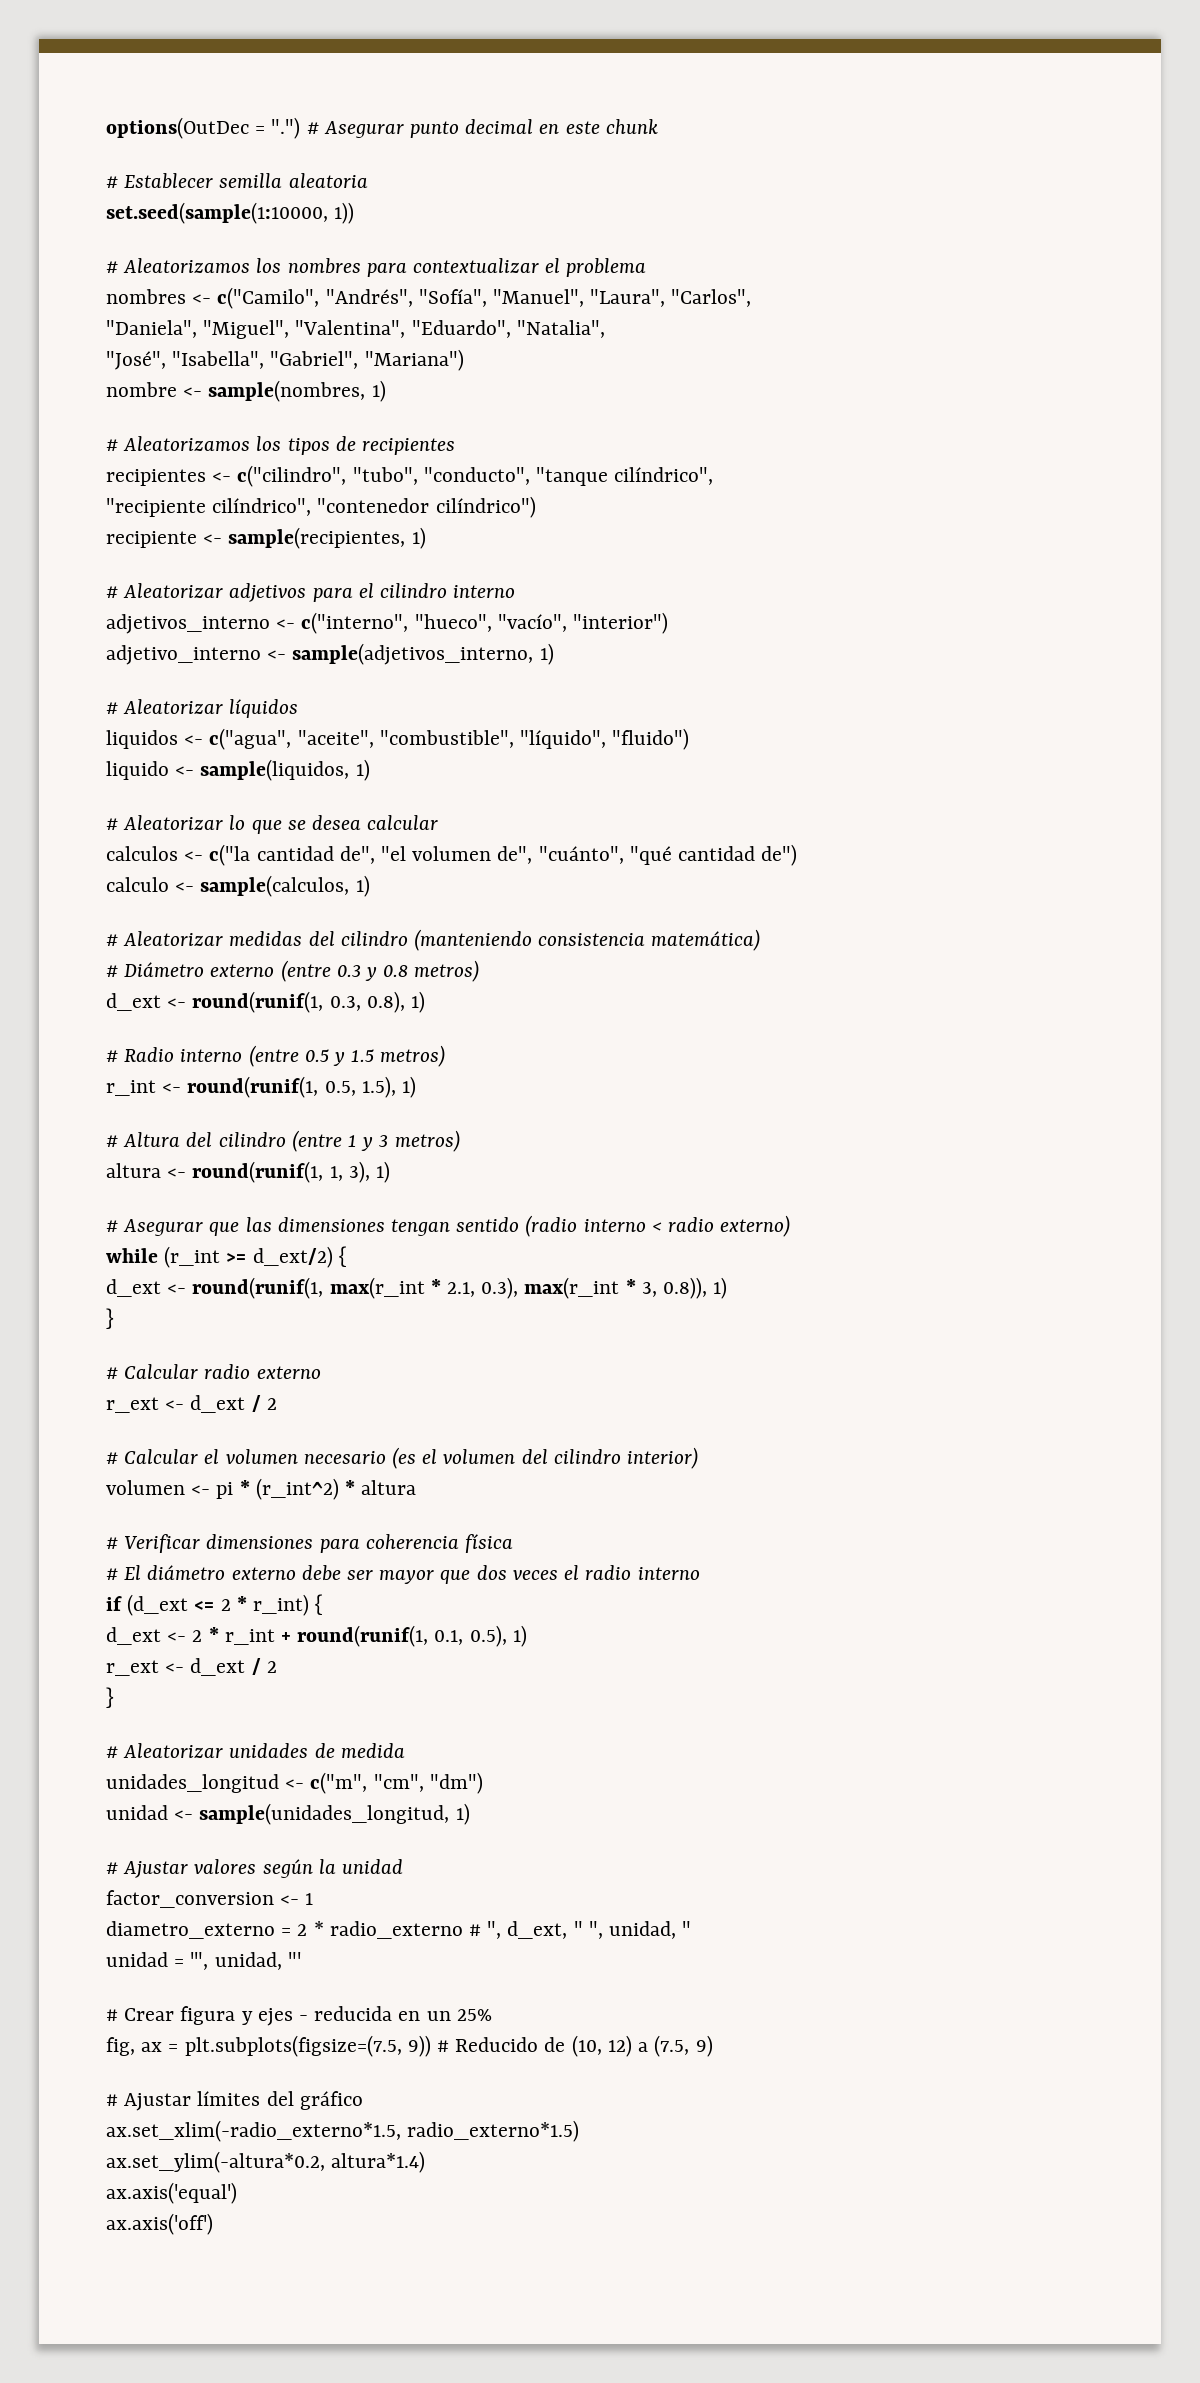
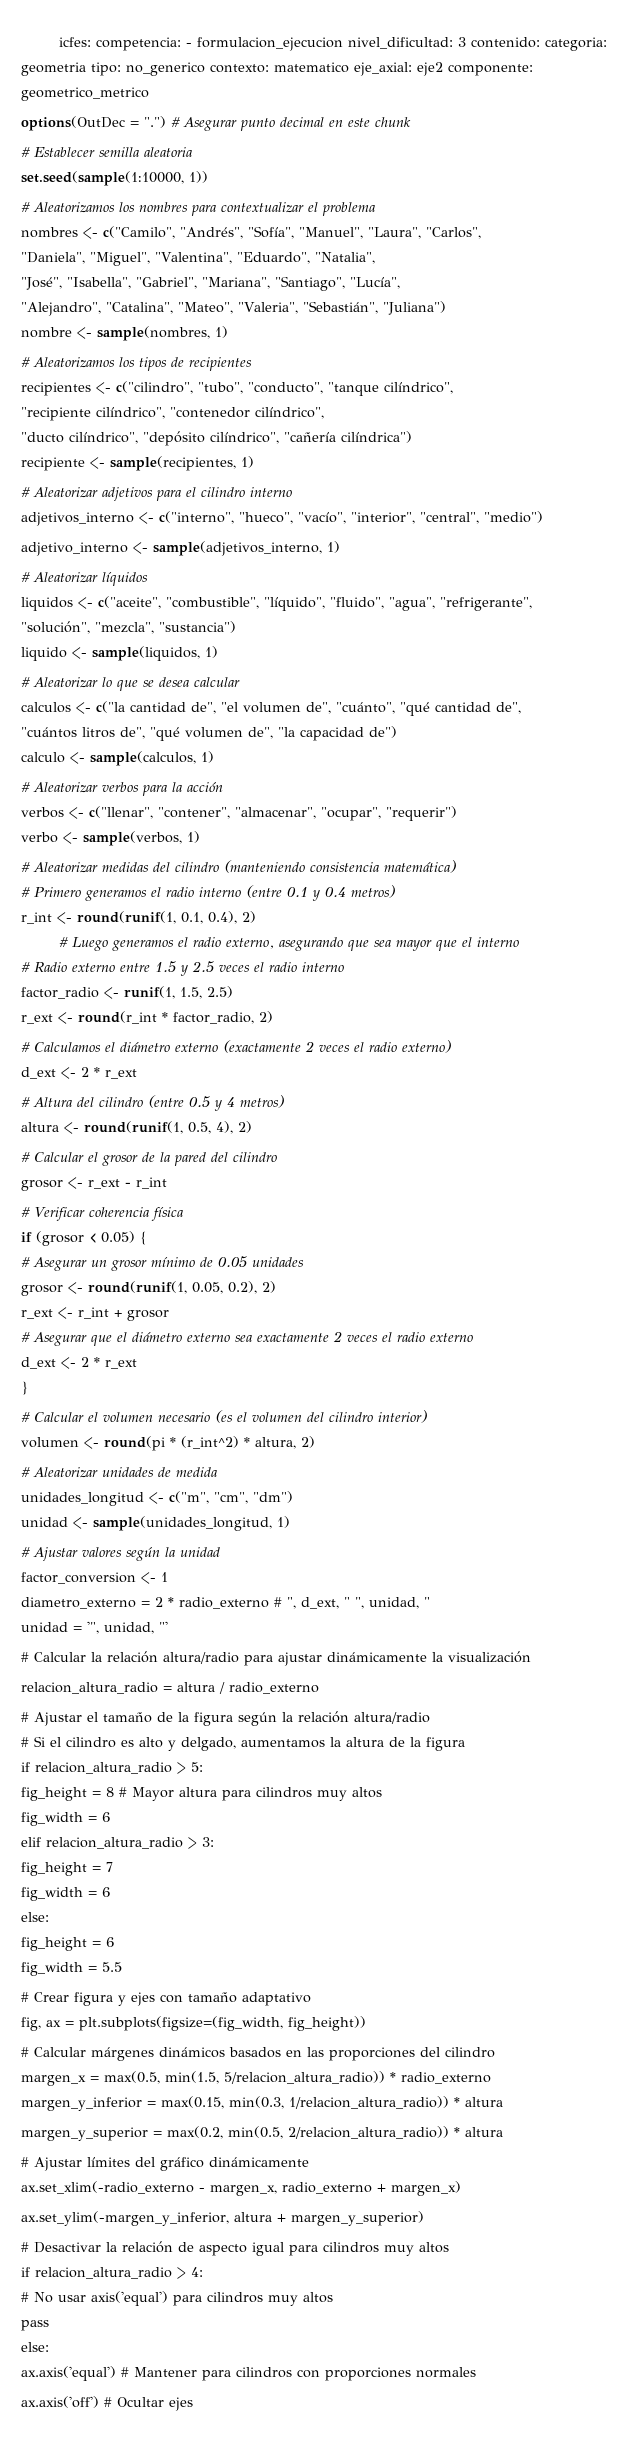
(106, 128) none -> [58,37,607,51] [21,62,533,76] [21,87,149,101] icfes: competencia: - formulacion_ejecucion nivel_dificultad: 3 contenido: categoria: geometria tipo: no_generico contexto: matematico eje_axial: eje2 componente: geometrico_metrico //
[364,349,464,371] "Mariana") -> [202,276,400,291] [21,301,446,316] "Mariana", "Santiago", "Lucía", // "Alejandro", "Catalina", "Mateo", "Valeria", "Sebastián", "Juliana")
[435,496,536,518] cilíndrico") -> [255,407,324,419] [21,431,412,446] cilíndrico", // "ducto cilíndrico", "depósito cilíndrico", "cañería cilíndrica")
[573,612,669,634] "interior") -> [351,511,543,524] "interior", "central", "medio")
[209,728,690,750] c("agua", "aceite", "combustible", "líquido", "fluido") -> [98,596,532,611] [21,621,236,634] c("aceite", "combustible", "líquido", "fluido", "agua", "refrigerante", // "solución", "mezcla", "sustancia")
(756, 853) none -> [496,702,521,714] [21,727,364,741] de", // "cuántos litros de", "qué volumen de", "la capacidad
(370, 886) none -> [21,782,223,796] [21,806,457,821] [21,831,200,846] // # Aleatorizar verbos para la acción // verbos <- c("llenar", "contener", "almacenar", "ocupar", "requerir") // verbo <- sample(verbos, 1)
[124,960,480,982] [106,991,426,1013] [106,1045,446,1067] [106,1076,417,1098] Diámetro externo (entre 0.3 y 0.8 metros) // d_ext <- round(runif(1, 0.3, 0.8), 1) // # Radio interno (entre 0.5 y 1.5 metros) // r_int <- round(runif(1, 0.5, 1.5), 1) -> [34,885,395,901] [21,911,256,924] [58,937,519,951] [21,961,344,976] [21,986,233,999] [21,1011,273,1024] [21,1040,451,1053] [21,1067,137,1079] Primero generamos el radio interno (entre 0.1 y 0.4 metros) // r_int <- round(runif(1, 0.1, 0.4), 2) // # Luego generamos el radio externo, asegurando que sea mayor que el interno // # Radio externo entre 1.5 y 2.5 veces el radio interno // factor_radio <- runif(1, 1.5, 2.5) // r_ext <- round(r_int * factor_radio, 2) // # Calculamos el diámetro externo (exactamente 2 veces el radio externo) // d_ext <- 2 * r_ext
[348,1135,389,1151] 1 y 3 -> [189,1096,235,1111] 0.5 y 4
[329,1161,391,1183] [106,1215,791,1237] [106,1246,347,1268] [106,1277,728,1299] [106,1308,114,1329] [106,1364,321,1379] [106,1395,277,1413] 1, 3), 1) // # Asegurar que las dimensiones tengan sentido (radio interno < radio externo) // while (r_int >= d_ext/2) { // d_ext <- round(runif(1, max(r_int * 2.1, 0.3), max(r_int * 3, 0.8)), 1) // } // # Calcular radio externo // r_ext <- d_ext / 2 -> [188,1121,252,1134] [21,1152,277,1166] [21,1177,167,1191] [21,1207,183,1221] [21,1231,147,1246] [21,1256,304,1271] [21,1281,276,1296] [21,1307,169,1321] [21,1331,473,1346] [21,1357,137,1369] [21,1381,28,1395] 0.5, 4), 2) // # Calcular el grosor de la pared del cilindro // grosor <- r_ext - r_int // # Verificar coherencia física // if (grosor < 0.05) { // # Asegurar un grosor mínimo de 0.05 unidades // grosor <- round(runif(1, 0.05, 0.2), 2) // r_ext <- r_int + grosor // # Asegurar que el diámetro externo sea exactamente 2 veces el radio externo // d_ext <- 2 * r_ext // }
[216,1482,234,1499] pi -> [104,1436,165,1451] round(pi
[361,1480,417,1495] [106,1534,514,1553] [106,1565,700,1584] [106,1594,324,1616] [106,1625,527,1647] [106,1658,277,1676] [106,1687,114,1708] altura // # Verificar dimensiones para coherencia física // # El diámetro externo debe ser mayor que dos veces el radio interno // if (d_ext <= 2 * r_int) { // d_ext <- 2 * r_int + round(runif(1, 0.1, 0.5), 1) // r_ext <- d_ext / 2 // } -> [255,1436,315,1449] altura, 2)
(301, 1959) none -> [21,1651,531,1666] [21,1682,319,1694] [21,1711,430,1726] [21,1736,465,1751] [21,1762,203,1774] [21,1787,382,1801] [21,1812,110,1826] [21,1837,214,1849] [21,1862,113,1876] [21,1887,110,1901] [21,1912,49,1922] [21,1937,114,1951] [21,1962,122,1976] // # Calcular la relación altura/radio para ajustar dinámicamente la visualización // relacion_altura_radio = altura / radio_externo // # Ajustar el tamaño de la figura según la relación altura/radio // # Si el cilindro es alto y delgado, aumentamos la altura de la figura // if relacion_altura_radio > 5: // fig_height = 8 # Mayor altura para cilindros muy altos // fig_width = 6 // elif relacion_altura_radio > 3: // fig_height = 7 // fig_width = 6 // else: // fig_height = 6 // fig_width = 5.5
[299,2006,492,2021] [106,2035,713,2057] - reducida en un 25% // fig, ax = plt.subplots(figsize=(7.5, 9)) # Reducido de (10, 12) a (7.5, 9) -> [160,1992,311,2006] [21,2016,366,2031] [21,2047,495,2061] [21,2071,491,2086] [21,2096,503,2111] [21,2126,503,2141] con tamaño adaptativo // fig, ax = plt.subplots(figsize=(fig_width, fig_height)) // # Calcular márgenes dinámicos basados en las proporciones del cilindro // margen_x = max(0.5, min(1.5, 5/relacion_altura_radio)) * radio_externo // margen_y_inferior = max(0.15, min(0.3, 1/relacion_altura_radio)) * altura // margen_y_superior = max(0.2, min(0.5, 2/relacion_altura_radio)) * altura
[106,2120,580,2142] [106,2151,426,2173] [106,2182,237,2204] [106,2213,213,2235] // ax.set_xlim(-radio_externo*1.5, radio_externo*1.5) // ax.set_ylim(-altura*0.2, altura*1.4) // ax.axis('equal') // ax.axis('off') -> [209,2157,309,2167] [21,2181,461,2196] [21,2211,424,2226] [21,2241,449,2256] [21,2267,203,2279] [21,2291,333,2306] [21,2320,49,2331] [21,2342,49,2352] [21,2366,476,2381] [21,2396,193,2411] dinámicamente // ax.set_xlim(-radio_externo - margen_x, radio_externo + margen_x) // ax.set_ylim(-margen_y_inferior, altura + margen_y_superior) // # Desactivar la relación de aspecto igual para cilindros muy altos // if relacion_altura_radio > 4: // # No usar axis('equal') para cilindros muy altos // pass // else: // ax.axis('equal') # Mantener para cilindros con proporciones normales // ax.axis('off') # Ocultar ejes

